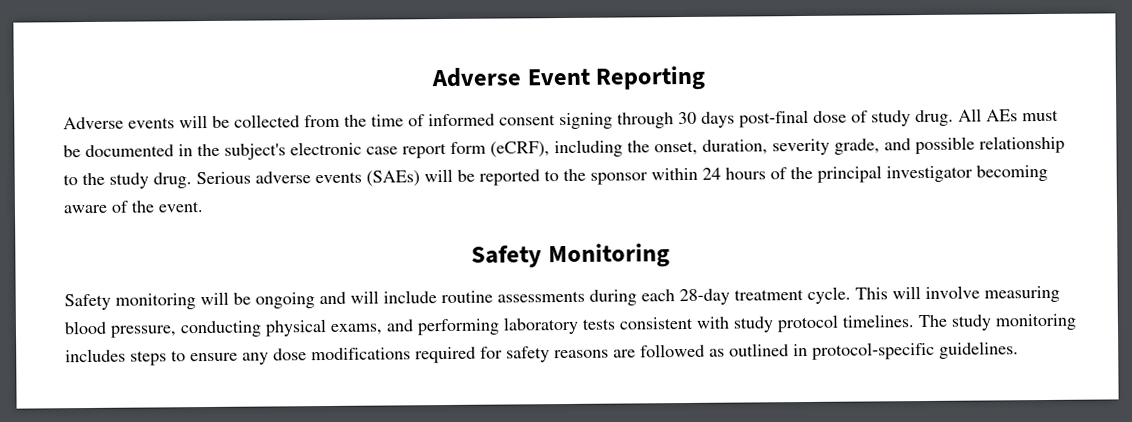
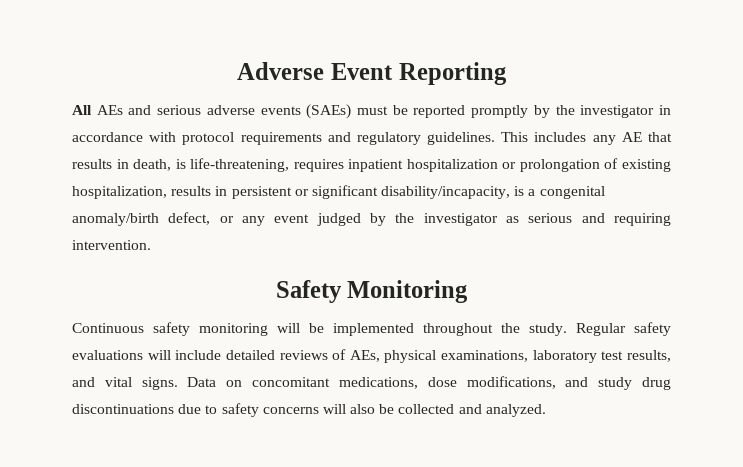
[63,108,1059,130] [63,135,1065,160] [63,171,251,189] Adverse events will be collected from the time of informed consent signing through 30 days post-final dose of study drug. All AEs must be documented in the subject's electronic case report form (eCRF), including the onset, duration, severity grade, and possible relationship to the study drug. Serious -> [72,105,202,115] All AEs and serious
[424,168,453,183] will -> [357,106,388,115] must
[544,164,1048,185] [63,200,203,214] to the sponsor within 24 hours of the principal investigator becoming aware of the event. -> [471,105,671,118] [72,132,672,145] [72,158,671,172] [72,185,605,199] [72,212,671,226] [72,240,151,250] promptly by the investigator in accordance with protocol requirements and regulatory guidelines. This includes any AE that results in death, is life-threatening, requires inpatient hospitalization or prolongation of existing hospitalization, results in persistent or significant disability/incapacity, is a congenital anomaly/birth defect, or any event judged by the investigator as serious and requiring intervention.
[64,293,111,311] Safety -> [72,322,190,336] Continuous safety
[255,285,1060,309] [64,313,1077,338] [65,341,1019,366] ongoing and will include routine assessments during each 28-day treatment cycle. This will involve measuring blood pressure, conducting physical exams, and performing laboratory tests consistent with study protocol timelines. The study monitoring includes steps to ensure any dose modifications required for safety reasons are followed as outlined in protocol-specific guidelines. -> [333,322,671,336] [72,349,671,363] [72,376,671,390] [72,403,546,417] implemented throughout the study. Regular safety evaluations will include detailed reviews of AEs, physical examinations, laboratory test results, and vital signs. Data on concomitant medications, dose modifications, and study drug discontinuations due to safety concerns will also be collected and analyzed.

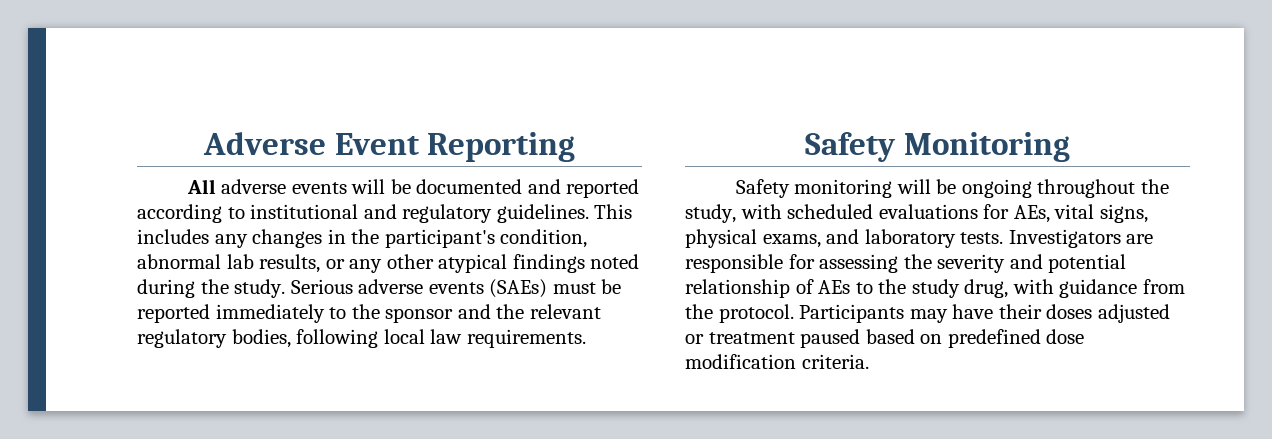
[96,105,202,115] AEs and serious -> [221,179,640,198] [137,204,633,223] [137,229,588,248] [137,254,640,273] [137,279,353,298] adverse events will be documented and reported according to institutional and regulatory guidelines. This includes any changes in the participant's condition, abnormal lab results, or any other atypical findings noted during the study. Serious
[471,105,671,118] [72,132,672,145] [72,158,671,172] [72,185,605,199] [72,212,671,226] [72,240,151,250] promptly by the investigator in accordance with protocol requirements and regulatory guidelines. This includes any AE that results in death, is life-threatening, requires inpatient hospitalization or prolongation of existing hospitalization, results in persistent or significant disability/incapacity, is a congenital anomaly/birth defect, or any event judged by the investigator as serious and requiring intervention. -> [215,304,601,323] [137,329,586,348] immediately to the sponsor and the relevant regulatory bodies, following local law requirements.
[72,322,190,336] Continuous safety -> [735,179,790,198] Safety
[333,323,414,336] implemented -> [961,179,1032,198] ongoing
[529,322,671,336] [72,349,671,363] [72,376,671,390] [72,403,546,417] study. Regular safety evaluations will include detailed reviews of AEs, physical examinations, laboratory test results, and vital signs. Data on concomitant medications, dose modifications, and study drug discontinuations due to safety concerns will also be collected and analyzed. -> [685,204,1148,223] [685,229,1154,248] [685,254,1127,273] [685,279,1185,298] [685,304,1170,323] [685,329,1085,348] [685,354,869,369] study, with scheduled evaluations for AEs, vital signs, physical exams, and laboratory tests. Investigators are responsible for assessing the severity and potential relationship of AEs to the study drug, with guidance from the protocol. Participants may have their doses adjusted or treatment paused based on predefined dose modification criteria.

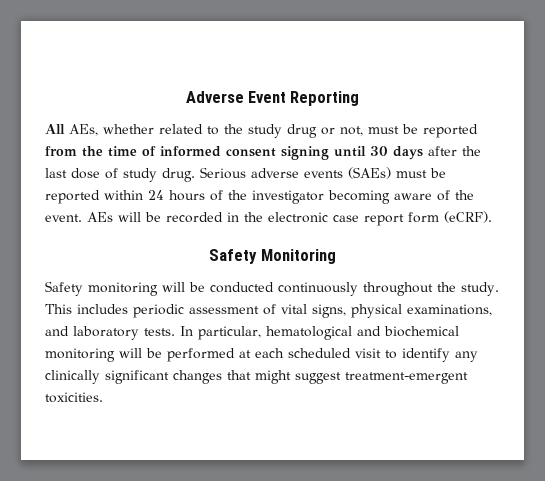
[221,179,640,198] [137,204,633,223] [137,229,588,248] [137,254,640,273] [137,279,286,298] adverse events will be documented and reported according to institutional and regulatory guidelines. This includes any changes in the participant's condition, abnormal lab results, or any other atypical findings noted during the study. -> [69,124,478,138] [45,146,481,160] [45,168,195,182] AEs, whether related to the study drug or not, must be reported from the time of informed consent signing until 30 days after the last dose of study drug.
[215,304,601,323] [137,329,586,348] immediately to the sponsor and the relevant regulatory bodies, following local law requirements. -> [104,190,474,204] [45,211,492,226] within 24 hours of the investigator becoming aware of the event. AEs will be recorded in the electronic case report form (eCRF).
[961,179,1169,198] [685,204,1050,223] ongoing throughout the study, with scheduled evaluations for AEs, -> [210,282,499,296] [45,304,276,318] conducted continuously throughout the study. This includes periodic assessment of
[762,234,821,248] exams, -> [407,304,492,316] examinations,
[1008,229,1154,248] [685,254,1127,273] [685,279,1185,298] [685,304,1170,323] [685,329,1085,348] [685,354,869,369] Investigators are responsible for assessing the severity and potential relationship of AEs to the study drug, with guidance from the protocol. Participants may have their doses adjusted or treatment paused based on predefined dose modification criteria. -> [180,326,459,340] [45,348,478,362] [45,370,468,384] [45,392,103,403] In particular, hematological and biochemical monitoring will be performed at each scheduled visit to identify any clinically significant changes that might suggest treatment-emergent toxicities.

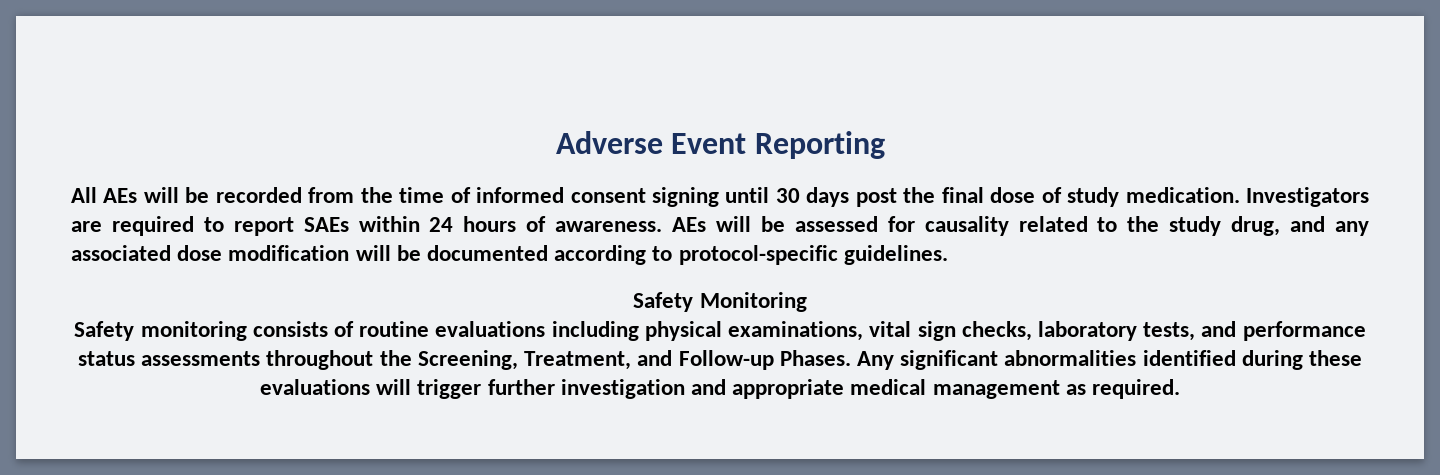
[69,124,478,138] AEs, whether related to the study drug or not, must be reported -> [103,187,302,203] AEs will be recorded
[428,146,481,156] [45,167,446,182] [45,190,474,204] [45,211,492,226] [209,249,336,264] [45,281,499,296] [45,304,492,318] [45,326,459,340] [45,348,478,362] [45,370,468,384] [45,392,103,403] after the last dose of study drug. Serious adverse events (SAEs) must be reported within 24 hours of the investigator becoming aware of the event. AEs will be recorded in the electronic case report form (eCRF). // Safety Monitoring // Safety monitoring will be conducted continuously throughout the study. This includes periodic assessment of vital signs, physical examinations, and laboratory tests. In particular, hematological and biochemical monitoring will be performed at each scheduled visit to identify any clinically significant changes that might suggest treatment-emergent toxicities. -> [855,187,1370,207] [71,216,1369,236] [71,245,948,265] [633,292,807,312] [74,321,1366,341] [78,350,1362,370] [259,379,1181,399] post the final dose of study medication. Investigators are required to report SAEs within 24 hours of awareness. AEs will be assessed for causality related to the study drug, and any associated dose modification will be documented according to protocol-specific guidelines. // Safety Monitoring // Safety monitoring consists of routine evaluations including physical examinations, vital sign checks, laboratory tests, and performance status assessments throughout the Screening, Treatment, and Follow-up Phases. Any significant abnormalities identified during these evaluations will trigger further investigation and appropriate medical management as required.

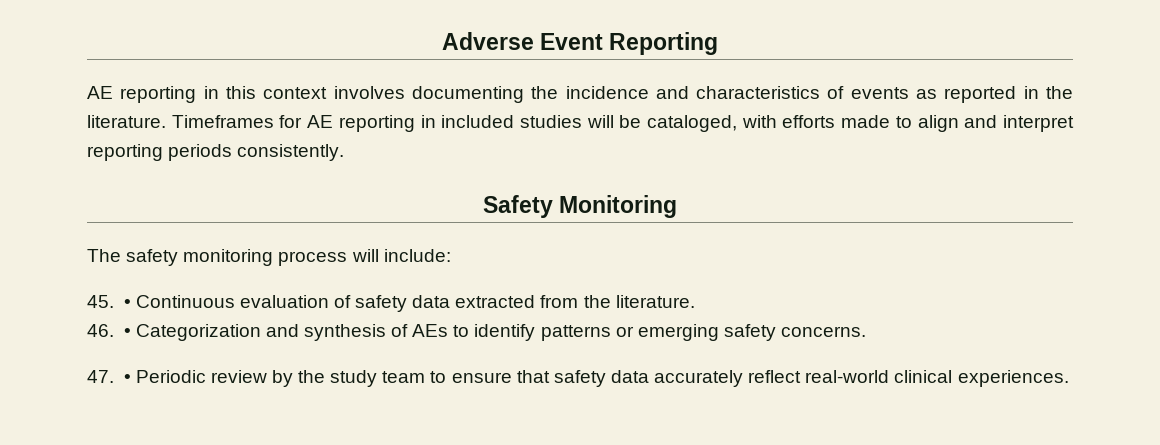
[71,187,1370,207] [71,216,1369,236] [71,245,948,265] [633,292,807,312] [74,321,1366,341] [78,350,1362,370] [259,379,1181,399] All AEs will be recorded from the time of informed consent signing until 30 days post the final dose of study medication. Investigators are required to report SAEs within 24 hours of awareness. AEs will be assessed for causality related to the study drug, and any associated dose modification will be documented according to protocol-specific guidelines. // Safety Monitoring // Safety monitoring consists of routine evaluations including physical examinations, vital sign checks, laboratory tests, and performance status assessments throughout the Screening, Treatment, and Follow-up Phases. Any significant abnormalities identified during these evaluations will trigger further investigation and appropriate medical management as required. -> [87,86,1073,103] [87,115,1075,132] [87,144,345,161] [482,195,678,218] [87,249,451,266] [87,295,695,312] [87,324,867,341] [87,370,1069,387] AE reporting in this context involves documenting the incidence and characteristics of events as reported in the literature. Timeframes for AE reporting in included studies will be cataloged, with efforts made to align and interpret reporting periods consistently. // Safety Monitoring // The safety monitoring process will include: // 45. • Continuous evaluation of safety data extracted from the literature. // 46. • Categorization and synthesis of AEs to identify patterns or emerging safety concerns. // 47. • Periodic review by the study team to ensure that safety data accurately reflect real-world clinical experiences.

